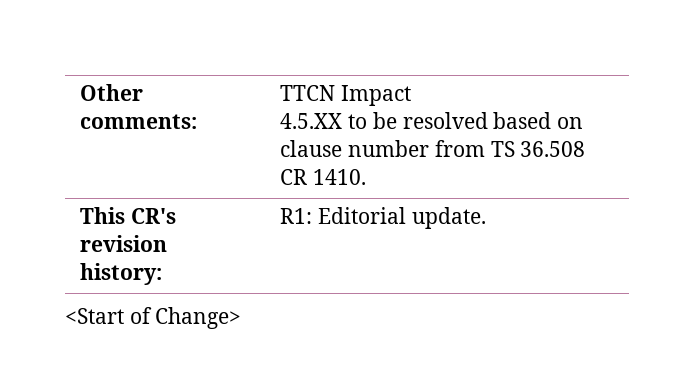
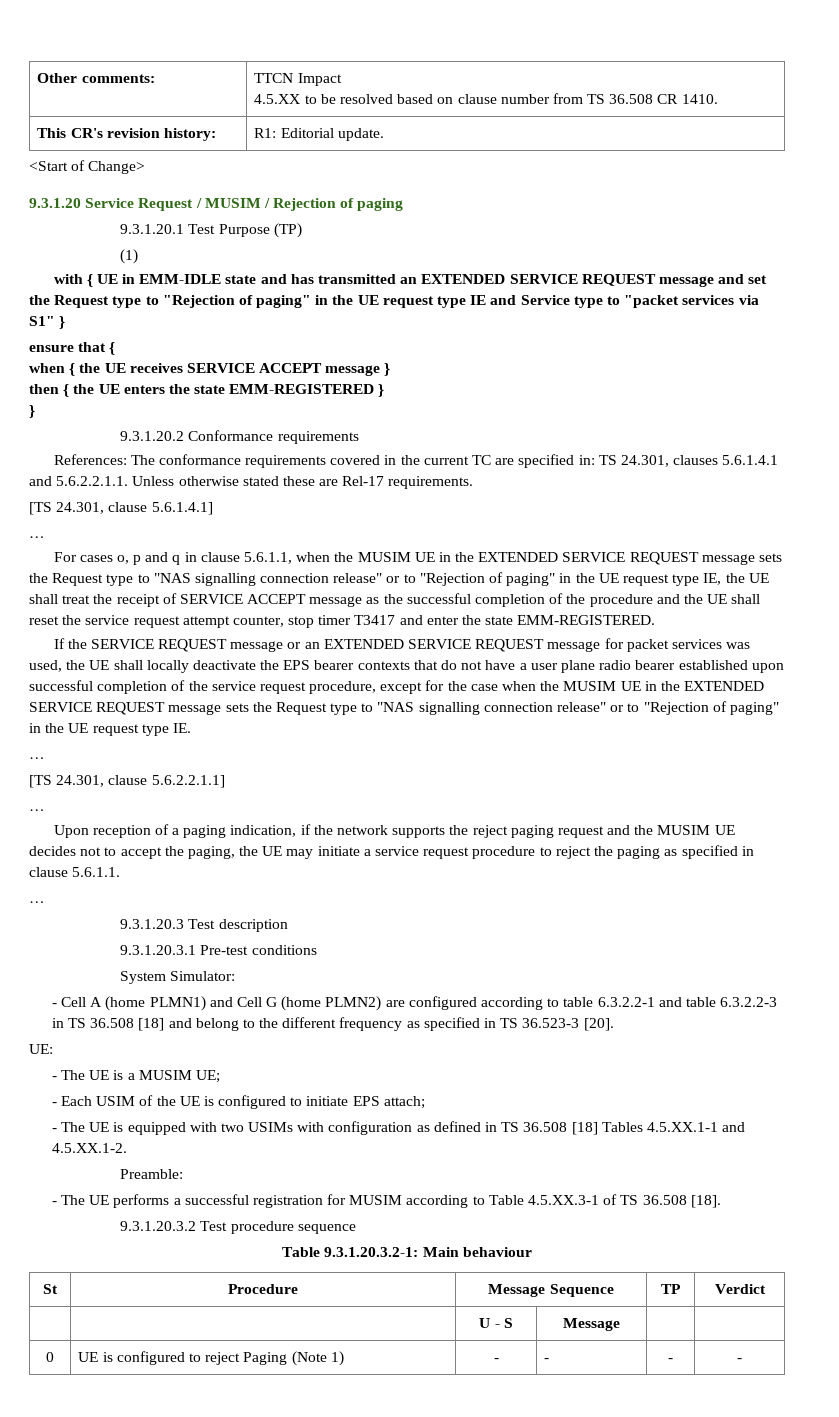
(242, 318) none -> [29,198,404,211] [120,223,302,238] [120,249,139,264] [53,274,768,287] [29,295,759,308] [29,316,66,329] [29,342,116,355] [29,363,391,376] [29,384,385,397] [29,405,35,418] [120,430,359,444] [53,454,779,468] [29,476,474,489] [29,502,213,515] [29,536,45,538] [53,552,783,565] [29,572,769,586] [29,593,761,607] [29,615,656,628] [53,638,751,652] [29,660,784,673] [29,680,765,694] [29,701,779,715] [29,723,191,736] [29,757,45,759] [29,775,225,788] [29,809,45,811] [53,824,735,838] [29,845,754,859] [29,867,121,877] [29,901,45,903] [120,919,288,932] [120,945,317,955] [120,971,236,984] [51,996,778,1011] [51,1017,614,1031] [29,1044,53,1054] [51,1070,220,1083] [51,1095,425,1109] [51,1121,746,1135] [51,1143,127,1153] [120,1169,184,1179] [51,1194,721,1208] [120,1221,356,1234] [282,1247,532,1257] [43,1284,58,1294] [228,1284,298,1294] [488,1284,614,1297] [661,1284,681,1294] [714,1284,766,1294] [479,1318,513,1328] [562,1318,620,1331] [46,1352,54,1362] [78,1351,344,1366] [493,1358,499,1362] [544,1358,550,1362] [668,1358,673,1362] [736,1358,742,1362] // 9.3.1.20 Service Request / MUSIM / Rejection of paging // 9.3.1.20.1 Test Purpose (TP) // (1) // with { UE in EMM-IDLE state and has transmitted an EXTENDED SERVICE REQUEST message and set the Request type to "Rejection of paging" in the UE request type IE and Service type to "packet services via S1" } // ensure that { // when { the UE receives SERVICE ACCEPT message } // then { the UE enters the state EMM-REGISTERED } // } // 9.3.1.20.2 Conformance requirements // References: The conformance requirements covered in the current TC are specified in: TS 24.301, clauses 5.6.1.4.1 and 5.6.2.2.1.1. Unless otherwise stated these are Rel-17 requirements. // [TS 24.301, clause 5.6.1.4.1] // … // For cases o, p and q in clause 5.6.1.1, when the MUSIM UE in the EXTENDED SERVICE REQUEST message sets the Request type to "NAS signalling connection release" or to "Rejection of paging" in the UE request type IE, the UE shall treat the receipt of SERVICE ACCEPT message as the successful completion of the procedure and the UE shall reset the service request attempt counter, stop timer T3417 and enter the state EMM-REGISTERED. // If the SERVICE REQUEST message or an EXTENDED SERVICE REQUEST message for packet services was used, the UE shall locally deactivate the EPS bearer contexts that do not have a user plane radio bearer established upon successful completion of the service request procedure, except for the case when the MUSIM UE in the EXTENDED SERVICE REQUEST message sets the Request type to "NAS signalling connection release" or to "Rejection of paging" in the UE request type IE. // … // [TS 24.301, clause 5.6.2.2.1.1] // … // Upon reception of a paging indication, if the network supports the reject paging request and the MUSIM UE decides not to accept the paging, the UE may initiate a service request procedure to reject the paging as specified in clause 5.6.1.1. // … // 9.3.1.20.3 Test description // 9.3.1.20.3.1 Pre-test conditions // System Simulator: // - Cell A (home PLMN1) and Cell G (home PLMN2) are configured according to table 6.3.2.2-1 and table 6.3.2.2-3 in TS 36.508 [18] and belong to the different frequency as specified in TS 36.523-3 [20]. // UE: // - The UE is a MUSIM UE; // - Each USIM of the UE is configured to initiate EPS attach; // - The UE is equipped with two USIMs with configuration as defined in TS 36.508 [18] Tables 4.5.XX.1-1 and 4.5.XX.1-2. // Preamble: // - The UE performs a successful registration for MUSIM according to Table 4.5.XX.3-1 of TS 36.508 [18]. // 9.3.1.20.3.2 Test procedure sequence // Table 9.3.1.20.3.2-1: Main behaviour // St | Procedure | Message Sequence | TP | Verdict // | | U - S | Message | | // 0 | UE is configured to reject Paging (Note 1) | - | - | - | -

